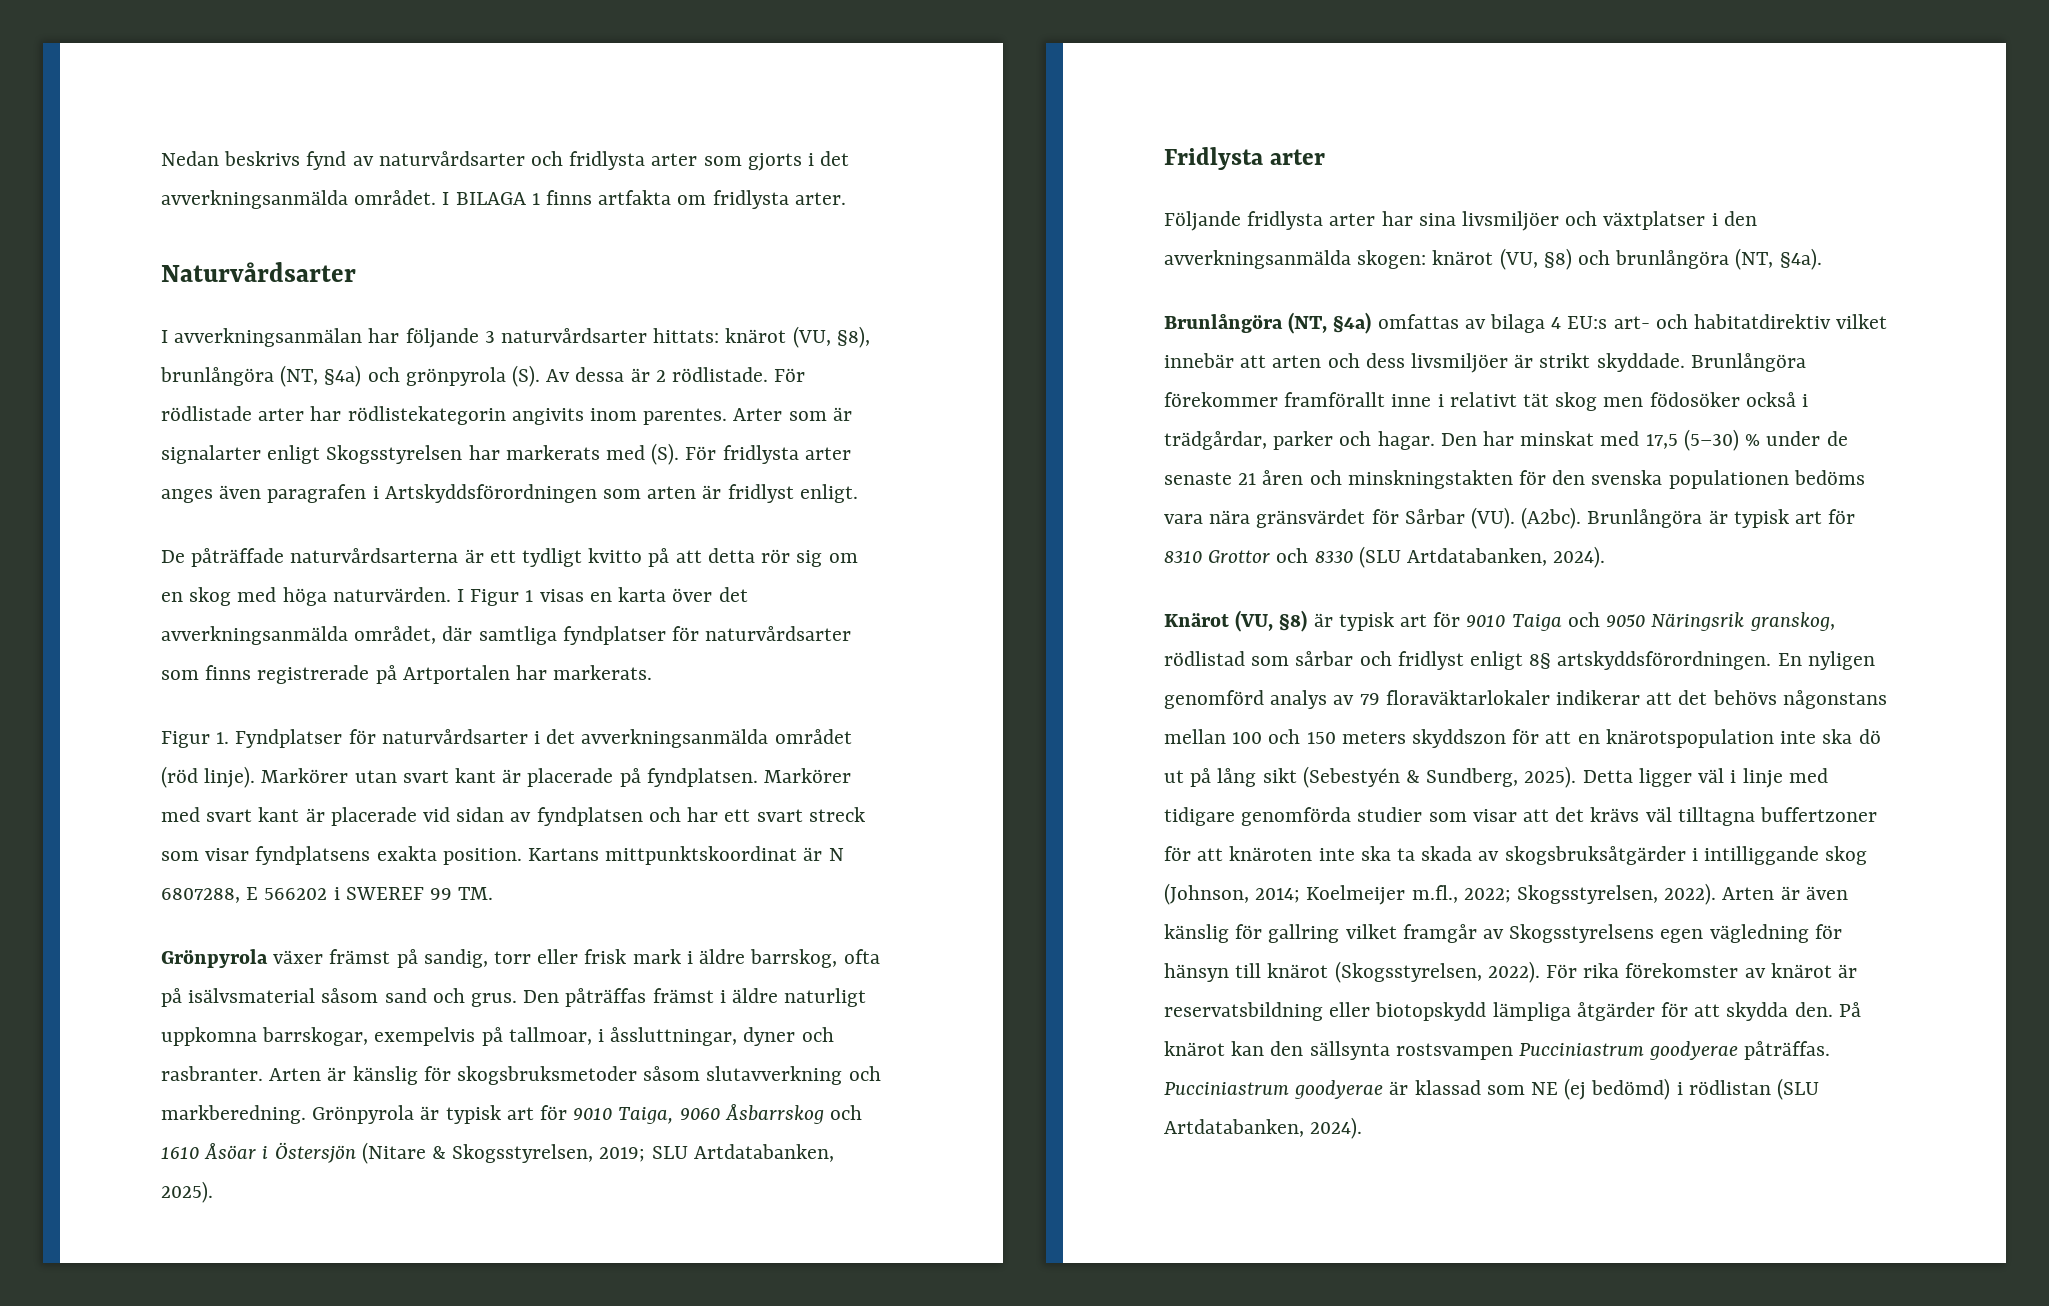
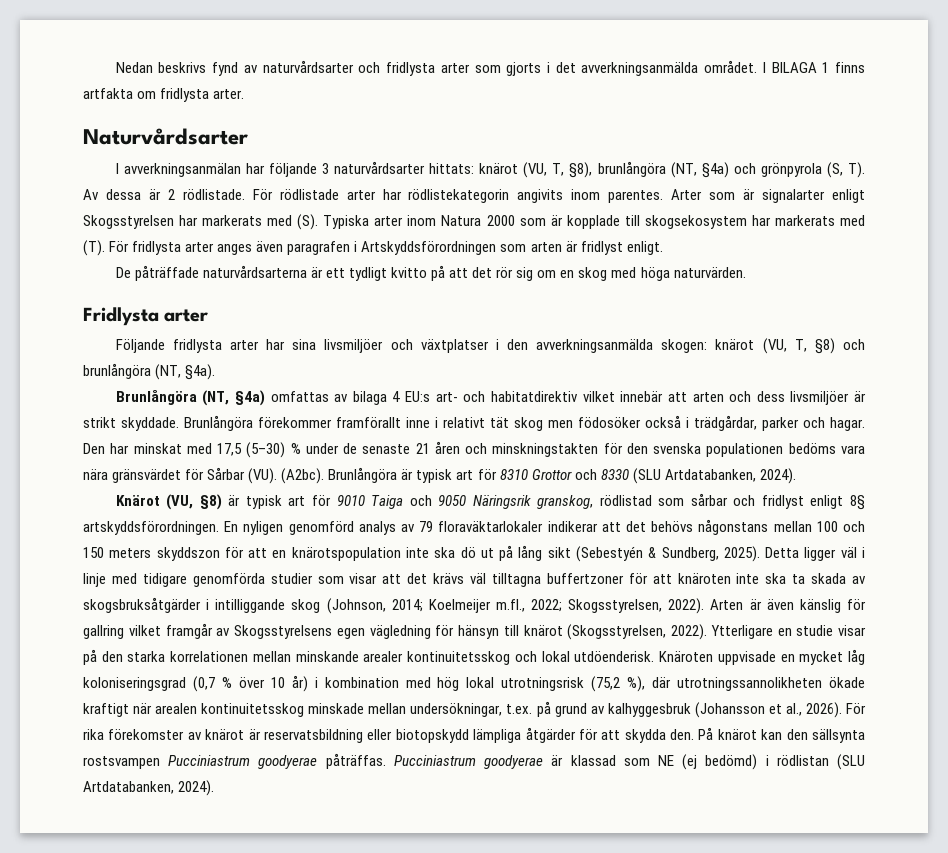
(831, 337) none -> [552,163,565,176] T,
[512,365,541,387] (S). -> [826,162,866,178] (S, T).
(680, 454) none -> [323,215,865,229] [83,240,105,256] Typiska arter inom Natura 2000 som är kopplade till skogsekosystem har markerats med (T).
[707,548,755,563] detta -> [472,267,493,278] det
[457,587,748,606] [161,626,852,645] [161,665,653,684] [161,729,852,748] [161,766,852,788] [161,807,865,826] [161,846,844,865] [161,887,494,903] [161,949,880,968] [161,988,867,1007] [161,1027,834,1046] [161,1066,881,1085] [161,1104,863,1124] [161,1142,834,1164] [161,1181,213,1203] I Figur 1 visas en karta över det avverkningsanmälda området, där samtliga fyndplatser för naturvårdsarter som finns registrerade på Artportalen har markerats. // Figur 1. Fyndplatser för naturvårdsarter i det avverkningsanmälda området (röd linje). Markörer utan svart kant är placerade på fyndplatsen. Markörer med svart kant är placerade vid sidan av fyndplatsen och har ett svart streck som visar fyndplatsens exakta position. Kartans mittpunktskoordinat är N 6807288, E 566202 i SWEREF 99 TM. // Grönpyrola växer främst på sandig, torr eller frisk mark i äldre barrskog, ofta på isälvsmaterial såsom sand och grus. Den påträffas främst i äldre naturligt uppkomna barrskogar, exempelvis på tallmoar, i åssluttningar, dyner och rasbranter. Arten är känslig för skogsbruksmetoder såsom slutavverkning och markberedning. Grönpyrola är typisk art för 9010 Taiga, 9060 Åsbarrskog och 1610 Åsöar i Östersjön (Nitare & Skogsstyrelsen, 2019; SLU Artdatabanken, 2025). -> (746, 272) none
(1538, 259) none -> [794,339,807,352] T,
(1540, 972) none -> [710,625,866,639] [83,649,866,665] [83,675,865,692] [83,701,842,718] Ytterligare en studie visar på den starka korrelationen mellan minskande arealer kontinuitetsskog och lokal utdöenderisk. Knäroten uppvisade en mycket låg koloniseringsgrad (0,7 % över 10 år) i kombination med hög lokal utrotningsrisk (75,2 %), där utrotningssannolikheten ökade kraftigt när arealen kontinuitetsskog minskade mellan undersökningar, t.ex. på grund av kalhyggesbruk (Johansson et al., 2026).

